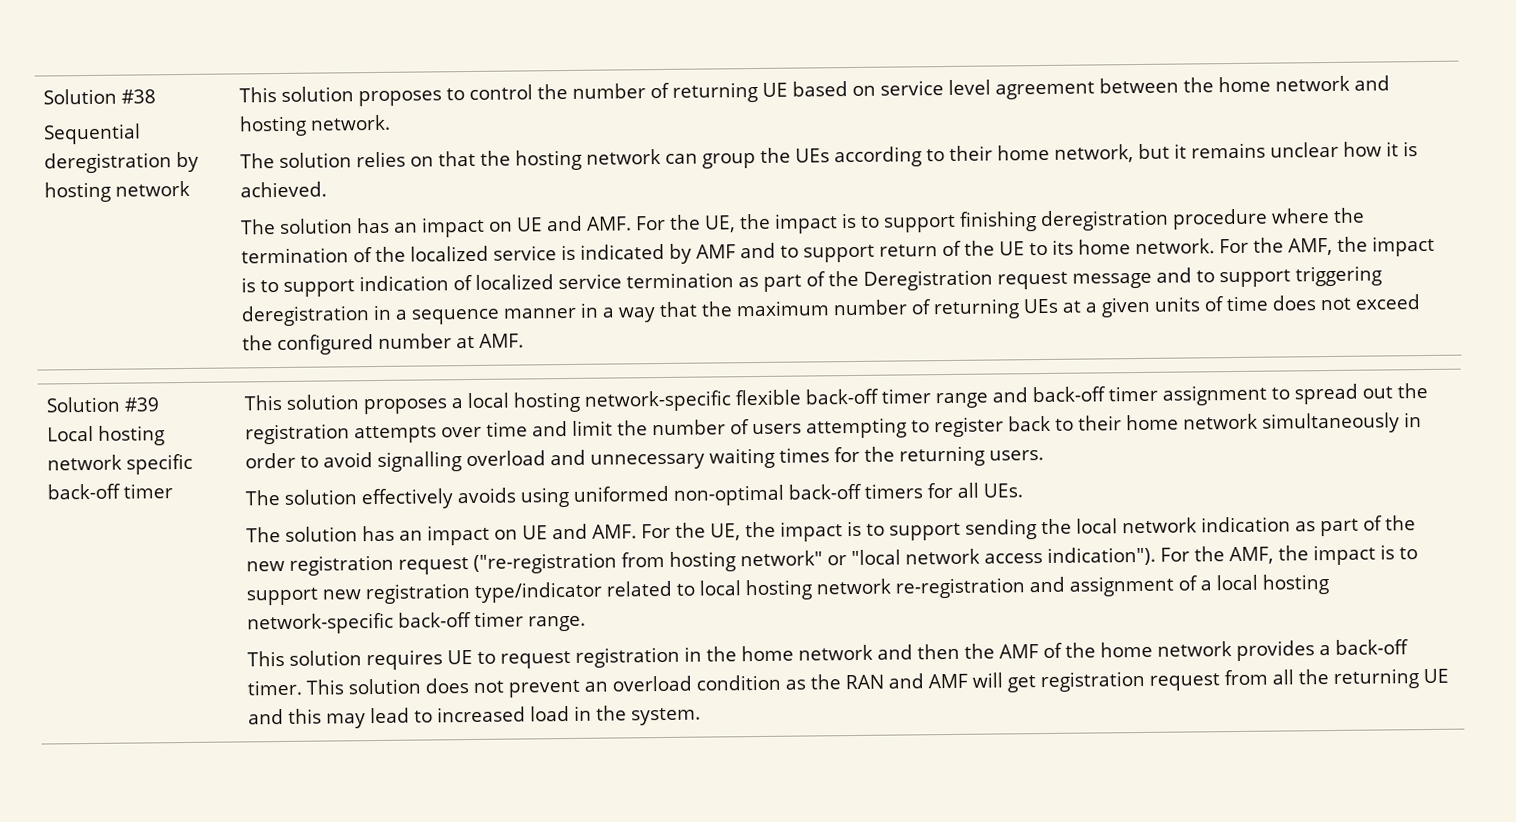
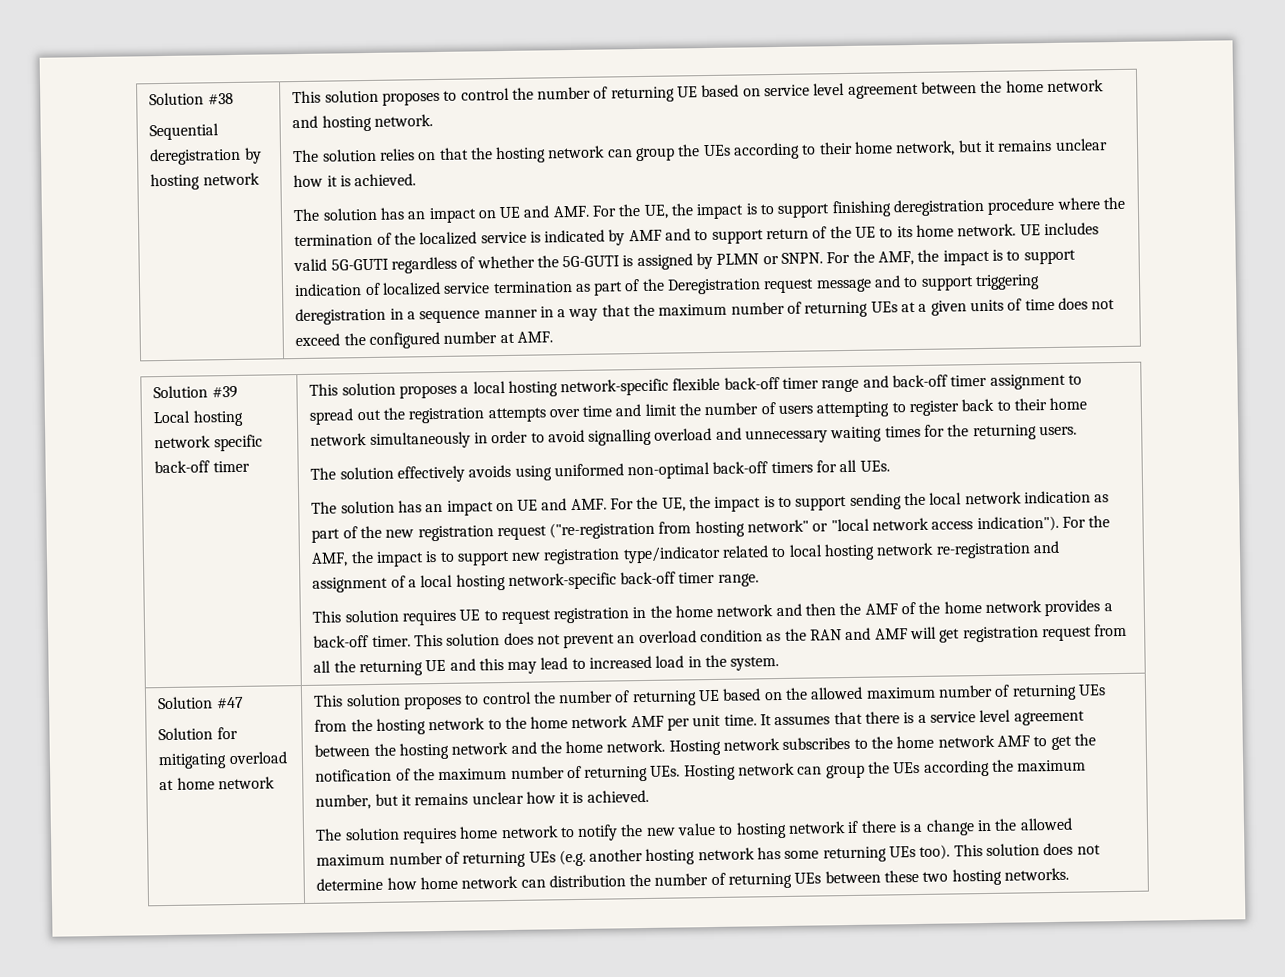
(1215, 246) none -> [1019,222,1099,236] [293,252,824,274] UE includes valid 5G-GUTI regardless of whether the 5G-GUTI is assigned by PLMN or SNPN.
(701, 716) none -> [158,696,244,710] [158,726,238,741] [158,751,287,770] [159,776,275,791] [313,684,1106,710] [314,709,1085,735] [314,733,1096,760] [315,759,1087,782] [315,789,649,810] [315,817,1073,844] [316,842,1101,868] [316,867,1070,891] // Solution #47 // Solution for mitigating overload at home network | This solution proposes to control the number of returning UE based on the allowed maximum number of returning UEs from the hosting network to the home network AMF per unit time. It assumes that there is a service level agreement between the hosting network and the home network. Hosting network subscribes to the home network AMF to get the notification of the maximum number of returning UEs. Hosting network can group the UEs according the maximum number, but it remains unclear how it is achieved. // The solution requires home network to notify the new value to hosting network if there is a change in the allowed maximum number of returning UEs (e.g. another hosting network has some returning UEs too). This solution does not determine how home network can distribution the number of returning UEs between these two hosting networks.

